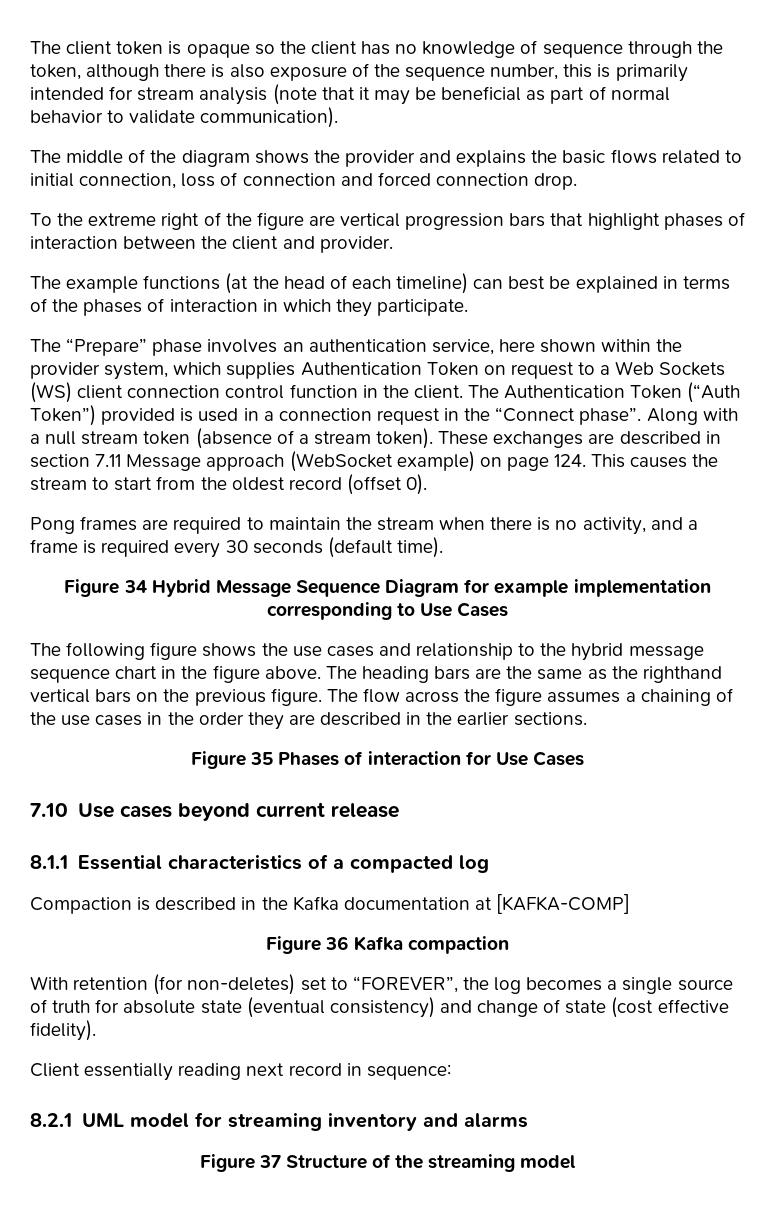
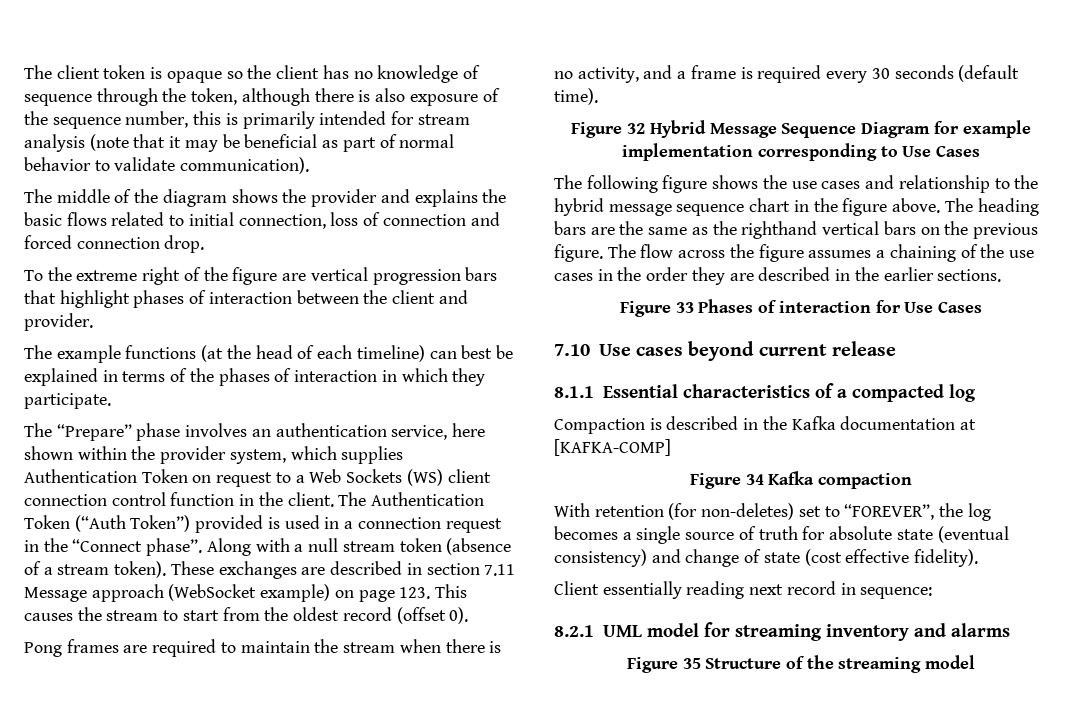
[554,454,587,467] 124. -> [399,587,431,599] 123.
[123,580,147,593] 34 -> [627,123,646,134] 32
[250,752,274,765] 35 -> [675,302,694,313] 33
[325,936,349,950] 36 -> [745,474,764,485] 34
[258,1155,281,1168] 37 -> [682,658,701,669] 35

